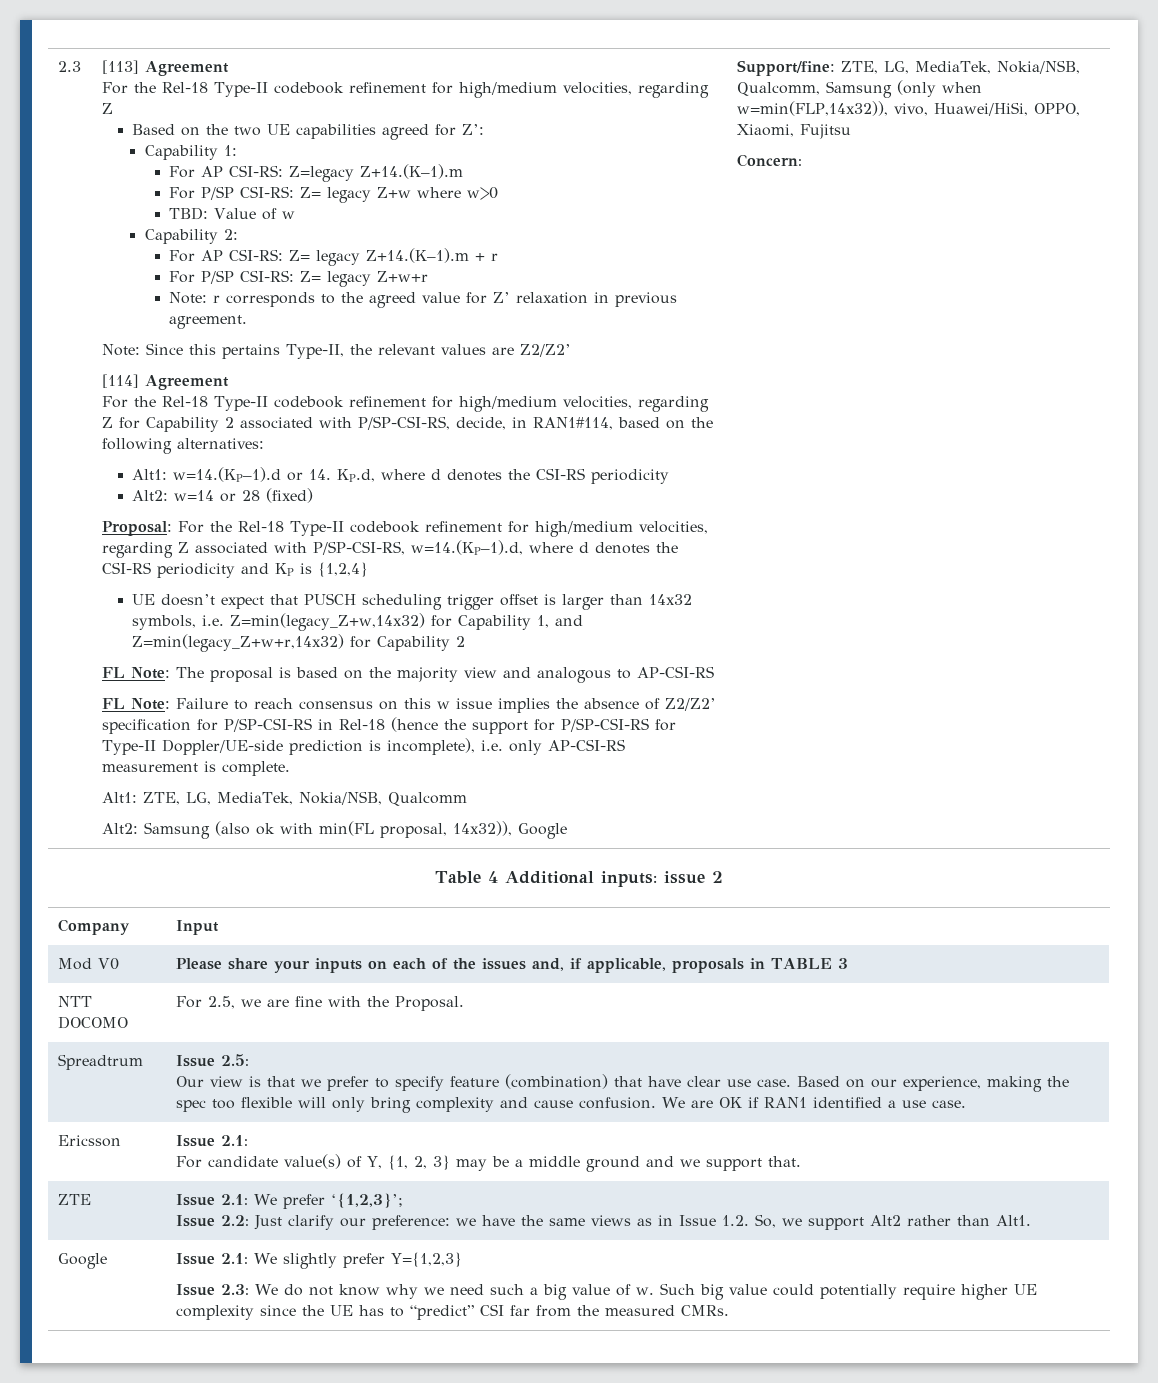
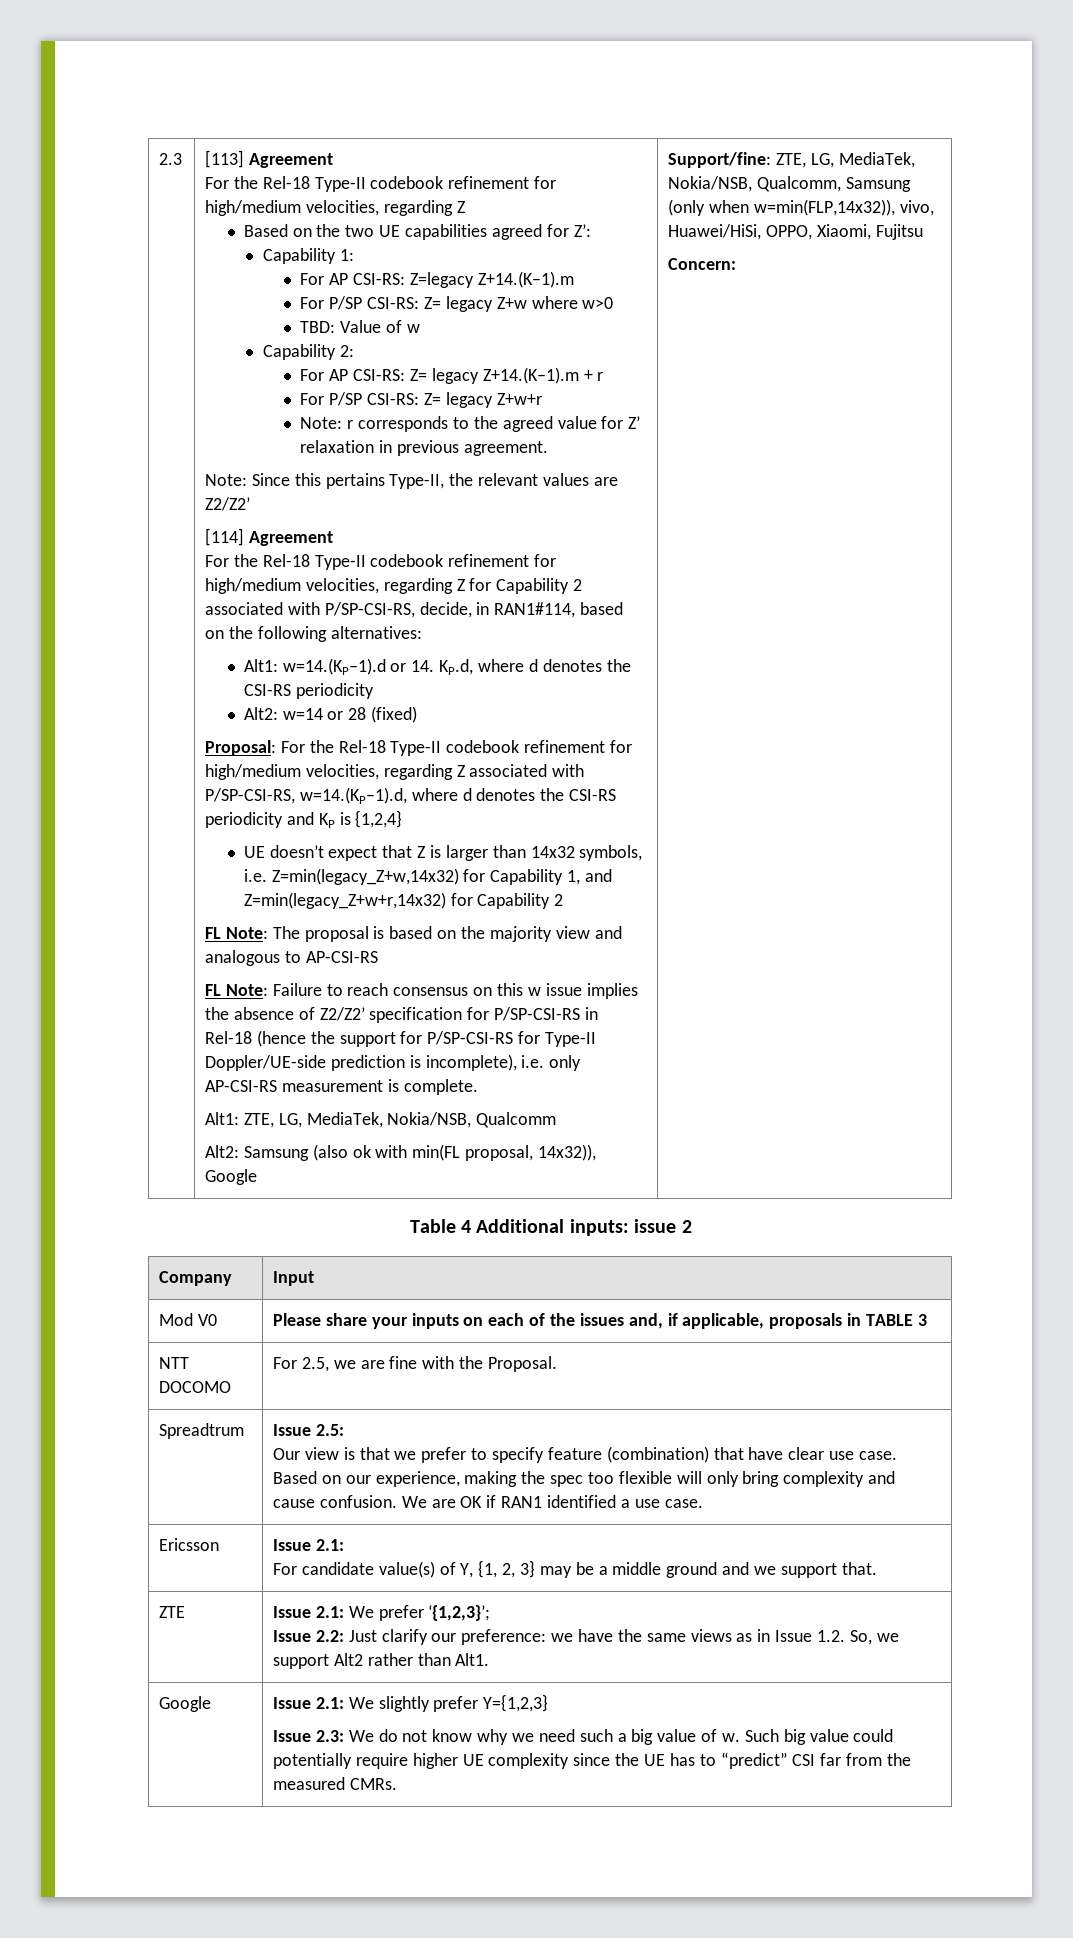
[304,593,539,610] PUSCH scheduling trigger offset -> [417,846,426,858] Z

